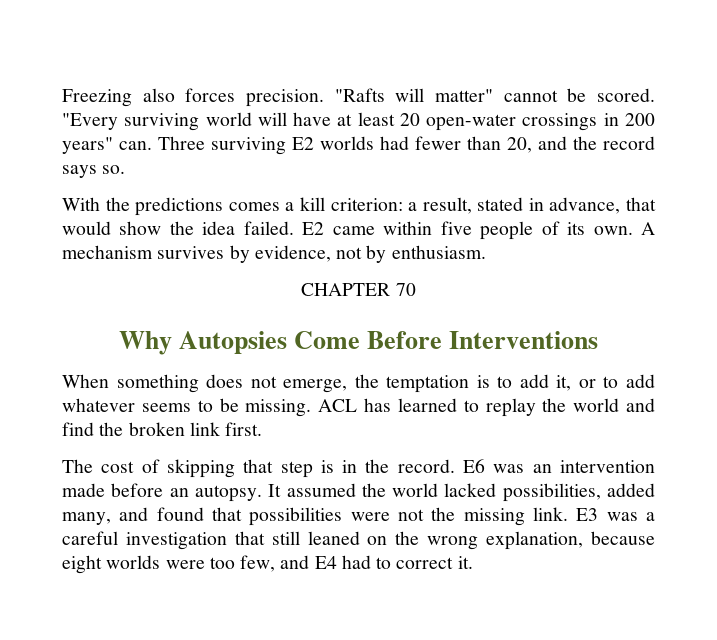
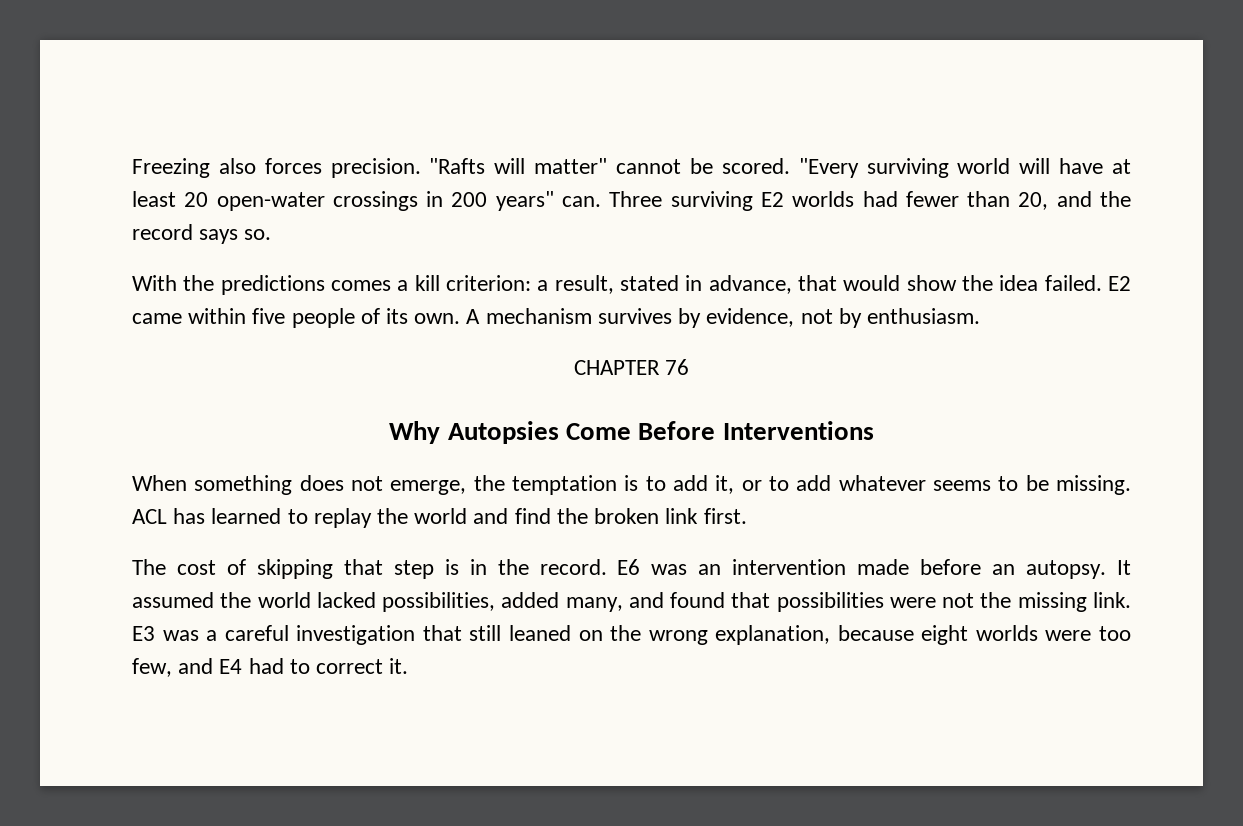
[395,283,416,296] 70 -> [665,359,690,375] 76

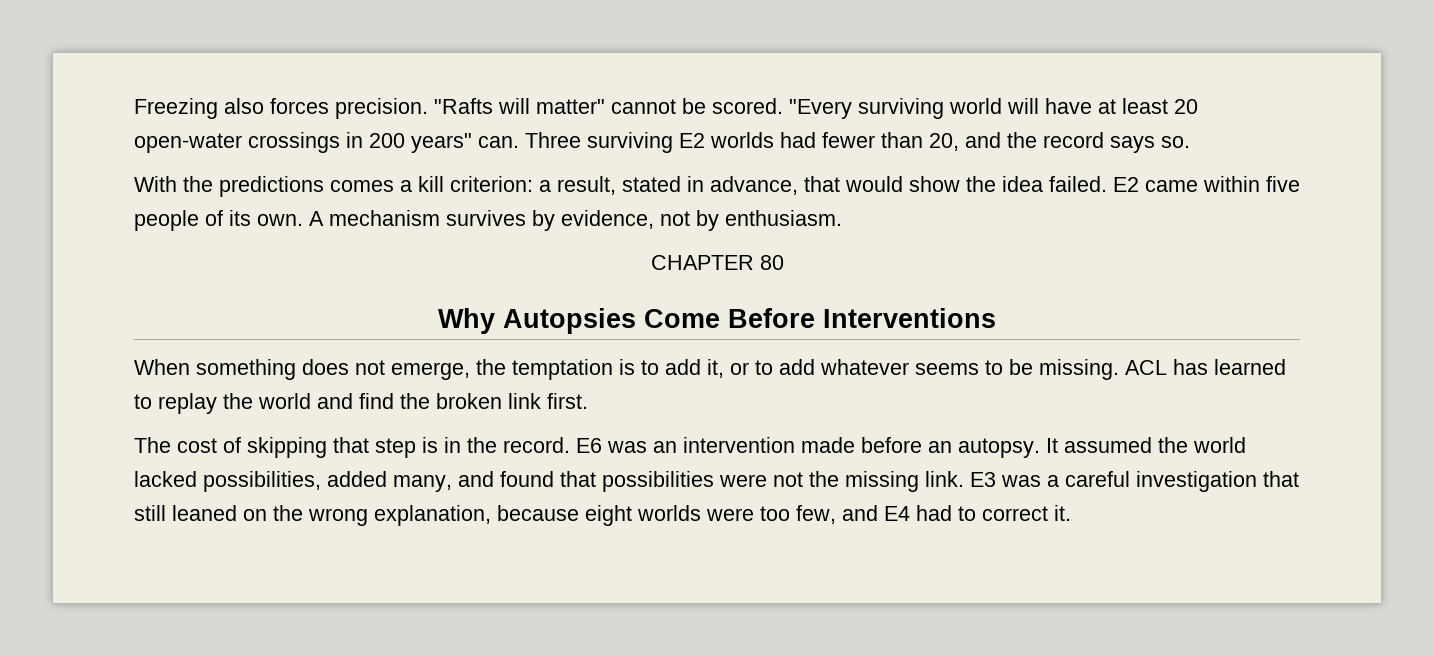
[665,359,690,375] 76 -> [759,255,784,270] 80

